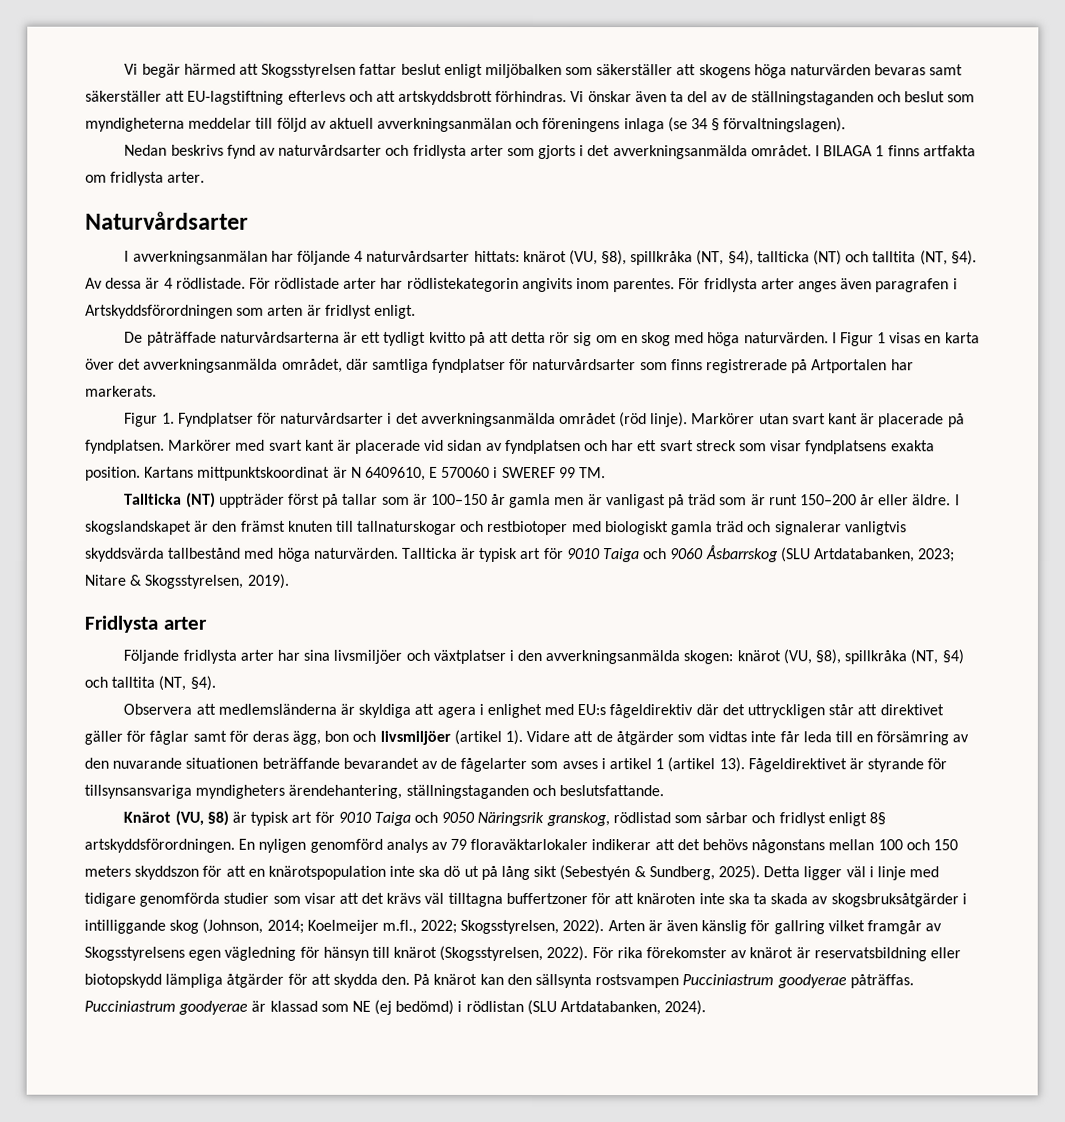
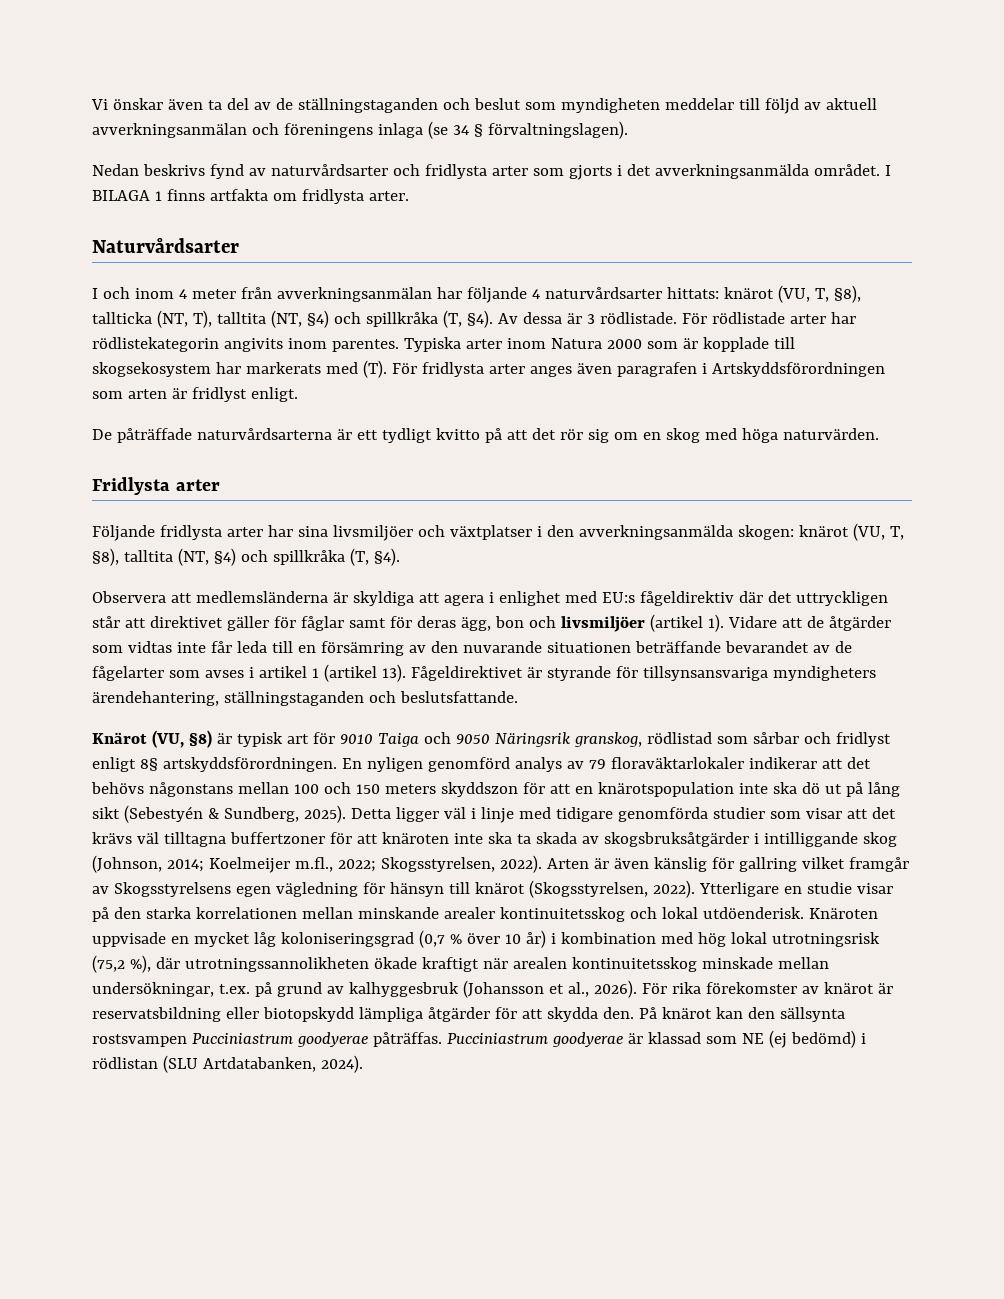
[124,63,964,79] [85,90,585,105] Vi begär härmed att Skogsstyrelsen fattar beslut enligt miljöbalken som säkerställer att skogens höga naturvärden bevaras samt säkerställer att EU-lagstiftning efterlevs och att artskyddsbrott förhindras. Vi -> [91,99,108,110] Vi
[85,117,185,132] myndigheterna -> [560,98,660,113] myndigheten
(130, 256) none -> [102,287,272,299] och inom 4 meter från
[601,250,948,266] §8), spillkråka (NT, §4), tallticka (NT) och talltita (NT, -> [814,285,861,303] [92,310,462,328] T, §8), tallticka (NT, T), talltita (NT, §4) och spillkråka (T,
[163,277,173,289] 4 -> [586,314,595,324] 3
(676, 285) none -> [403,337,795,352] [92,360,387,378] Typiska arter inom Natura 2000 som är kopplade till skogsekosystem har markerats med (T).
[511,331,547,344] detta -> [531,428,556,440] det
[831,332,980,347] [85,358,914,374] [85,385,157,397] [124,412,965,428] [85,439,935,455] [85,466,607,481] [124,492,960,509] [85,520,907,536] [84,545,956,563] [84,573,289,589] I Figur 1 visas en karta över det avverkningsanmälda området, där samtliga fyndplatser för naturvårdsarter som finns registrerade på Artportalen har markerats. // Figur 1. Fyndplatser för naturvårdsarter i det avverkningsanmälda området (röd linje). Markörer utan svart kant är placerade på fyndplatsen. Markörer med svart kant är placerade vid sidan av fyndplatsen och har ett svart streck som visar fyndplatsens exakta position. Kartans mittpunktskoordinat är N 6409610, E 570060 i SWEREF 99 TM. // Tallticka (NT) uppträder först på tallar som är 100–150 år gamla men är vanligast på träd som är runt 150–200 år eller äldre. I skogslandskapet är den främst knuten till tallnaturskogar och restbiotoper med biologiskt gamla träd och signalerar vanligtvis skyddsvärda tallbestånd med höga naturvärden. Tallticka är typisk art för 9010 Taiga och 9060 Åsbarrskog (SLU Artdatabanken, 2023; Nitare & Skogsstyrelsen, 2019). -> (879, 434) none
[815,649,964,665] [84,675,187,691] §8), spillkråka (NT, §4) och talltita (NT, -> [889,526,904,540] [92,548,369,566] T, §8), talltita (NT, §4) och spillkråka (T,
(589, 954) none -> [698,882,893,897] [92,907,878,922] [92,930,880,948] [92,955,829,973] [92,980,637,998] Ytterligare en studie visar på den starka korrelationen mellan minskande arealer kontinuitetsskog och lokal utdöenderisk. Knäroten uppvisade en mycket låg koloniseringsgrad (0,7 % över 10 år) i kombination med hög lokal utrotningsrisk (75,2 %), där utrotningssannolikheten ökade kraftigt när arealen kontinuitetsskog minskade mellan undersökningar, t.ex. på grund av kalhyggesbruk (Johansson et al., 2026).

